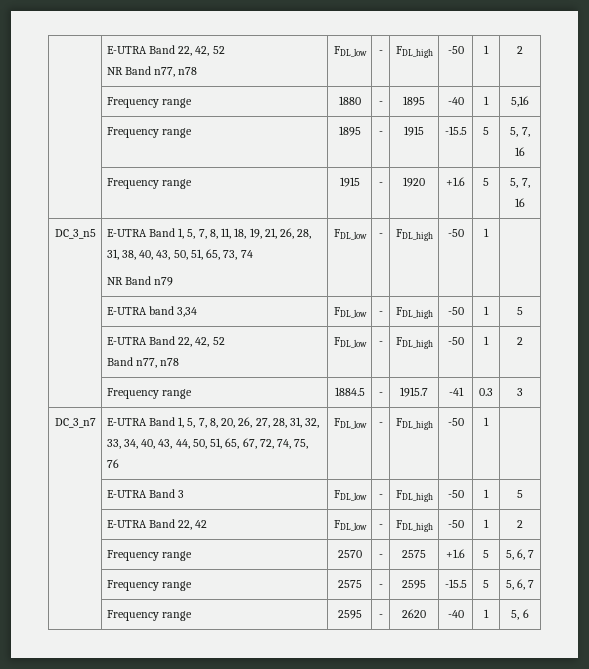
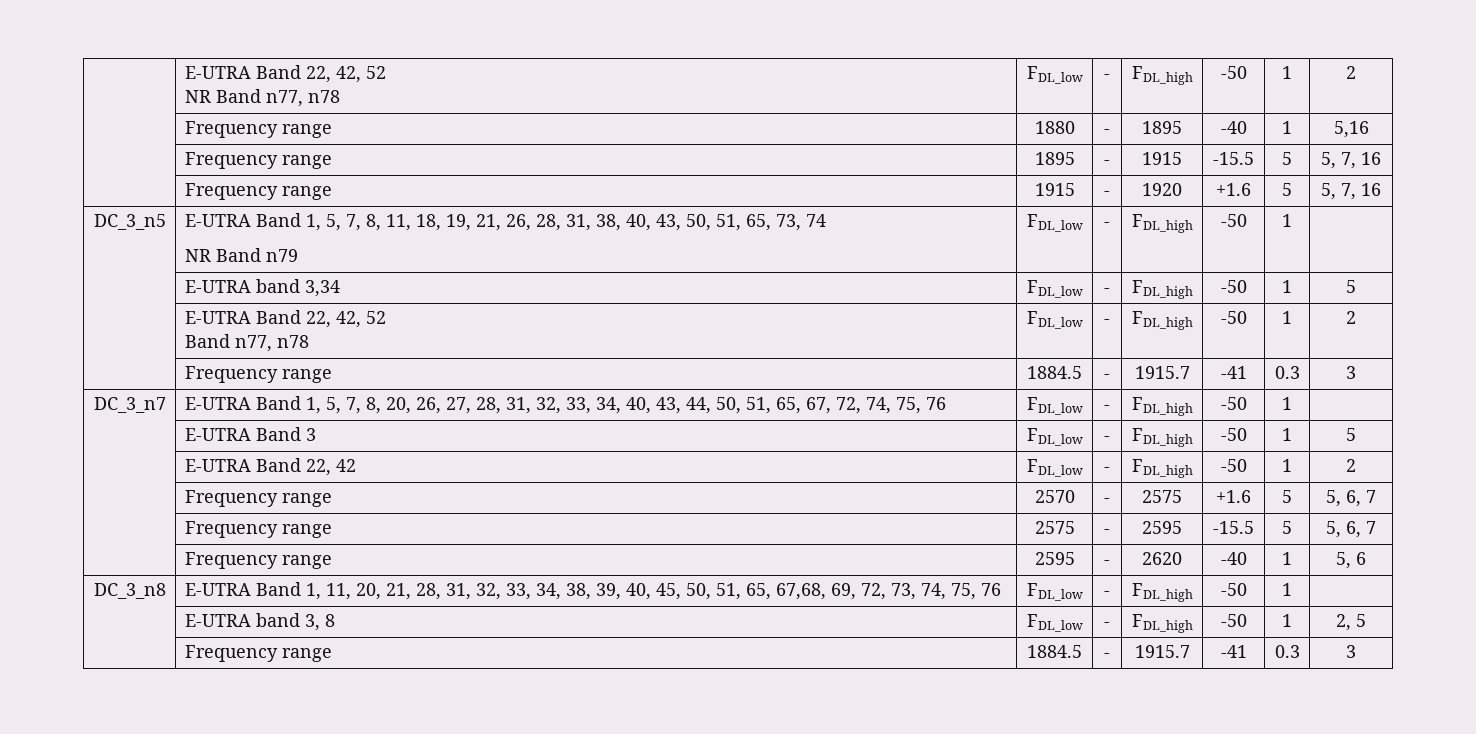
(529, 613) none -> [93,583,166,599] [184,582,1001,600] [1026,583,1083,601] [1104,591,1110,596] [1131,583,1193,602] [1220,583,1247,596] [1282,583,1292,596] [184,613,335,631] [1026,614,1083,632] [1104,622,1110,627] [1131,614,1193,633] [1220,614,1247,627] [1282,614,1292,627] [1336,614,1366,631] [184,645,332,662] [1027,645,1082,658] [1104,653,1110,658] [1134,645,1190,658] [1220,645,1247,658] [1274,645,1300,658] [1346,645,1356,658] // DC_3_n8 | E-UTRA Band 1, 11, 20, 21, 28, 31, 32, 33, 34, 38, 39, 40, 45, 50, 51, 65, 67,68, 69, 72, 73, 74, 75, 76 | FDL_low | - | FDL_high | -50 | 1 | // | E-UTRA band 3, 8 | FDL_low | - | FDL_high | -50 | 1 | 2, 5 // | Frequency range | 1884.5 | - | 1915.7 | -41 | 0.3 | 3

